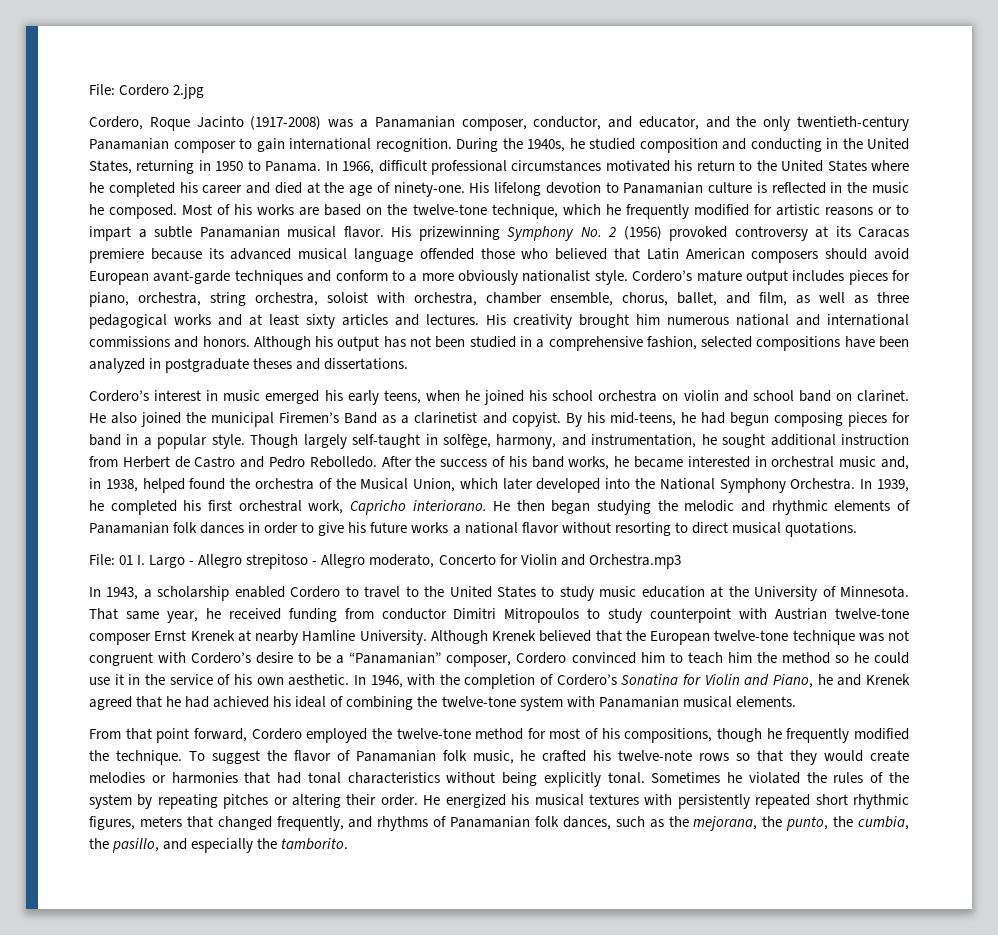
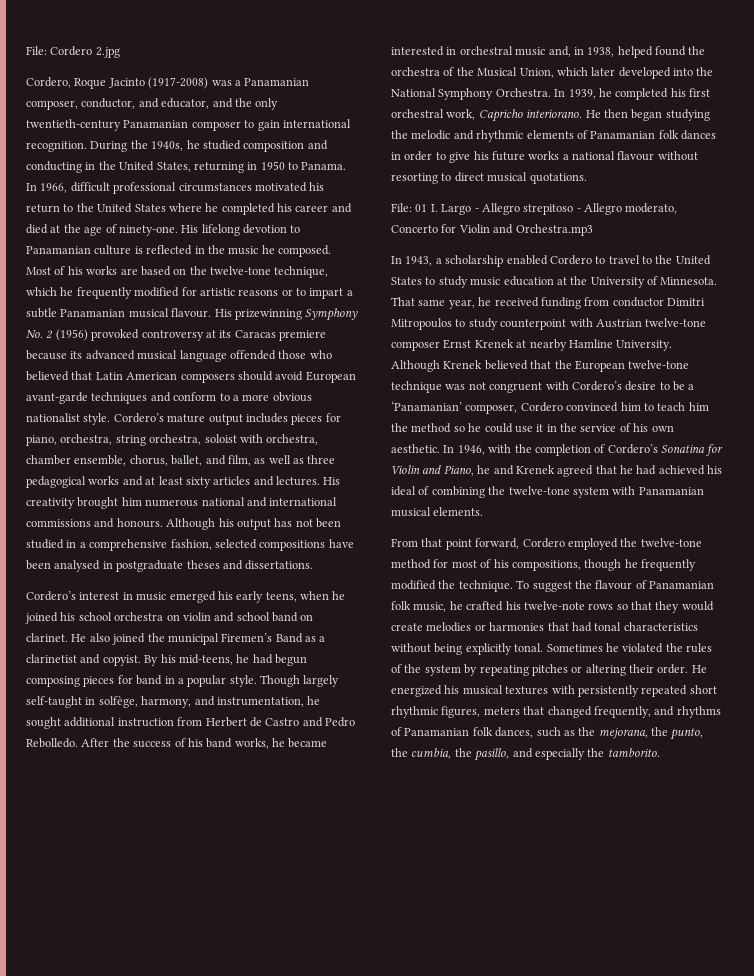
[343,226,384,238] flavor. -> [171,308,212,318] flavour.
[458,270,518,285] obviously -> [272,392,312,402] obvious
[202,336,250,347] honors. -> [116,518,163,528] honours.
[89,358,145,373] analyzed -> [54,560,101,572] analysed
[521,522,559,534] flavor -> [617,151,655,161] flavour
[349,652,442,664] “Panamanian” -> [391,401,462,411] ‘Panamanian’
[293,750,331,762] flavor -> [595,580,633,590] flavour

